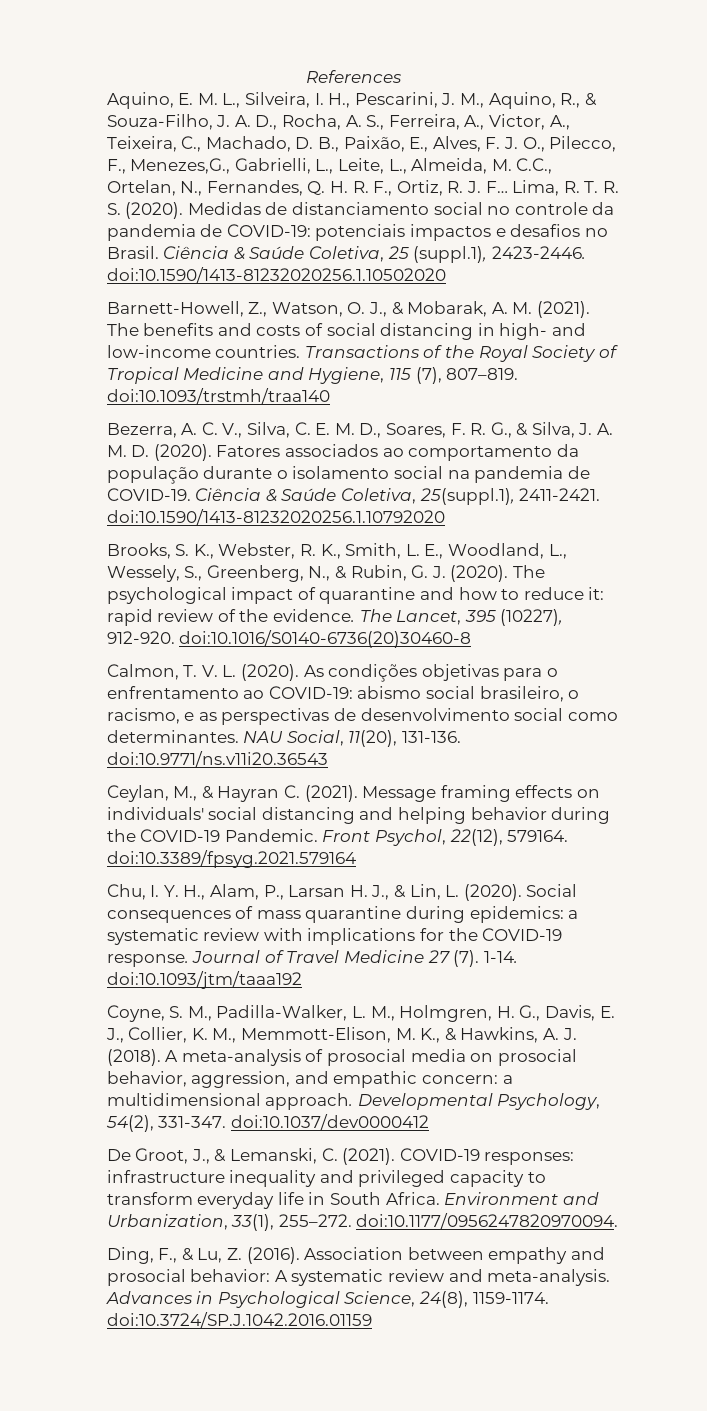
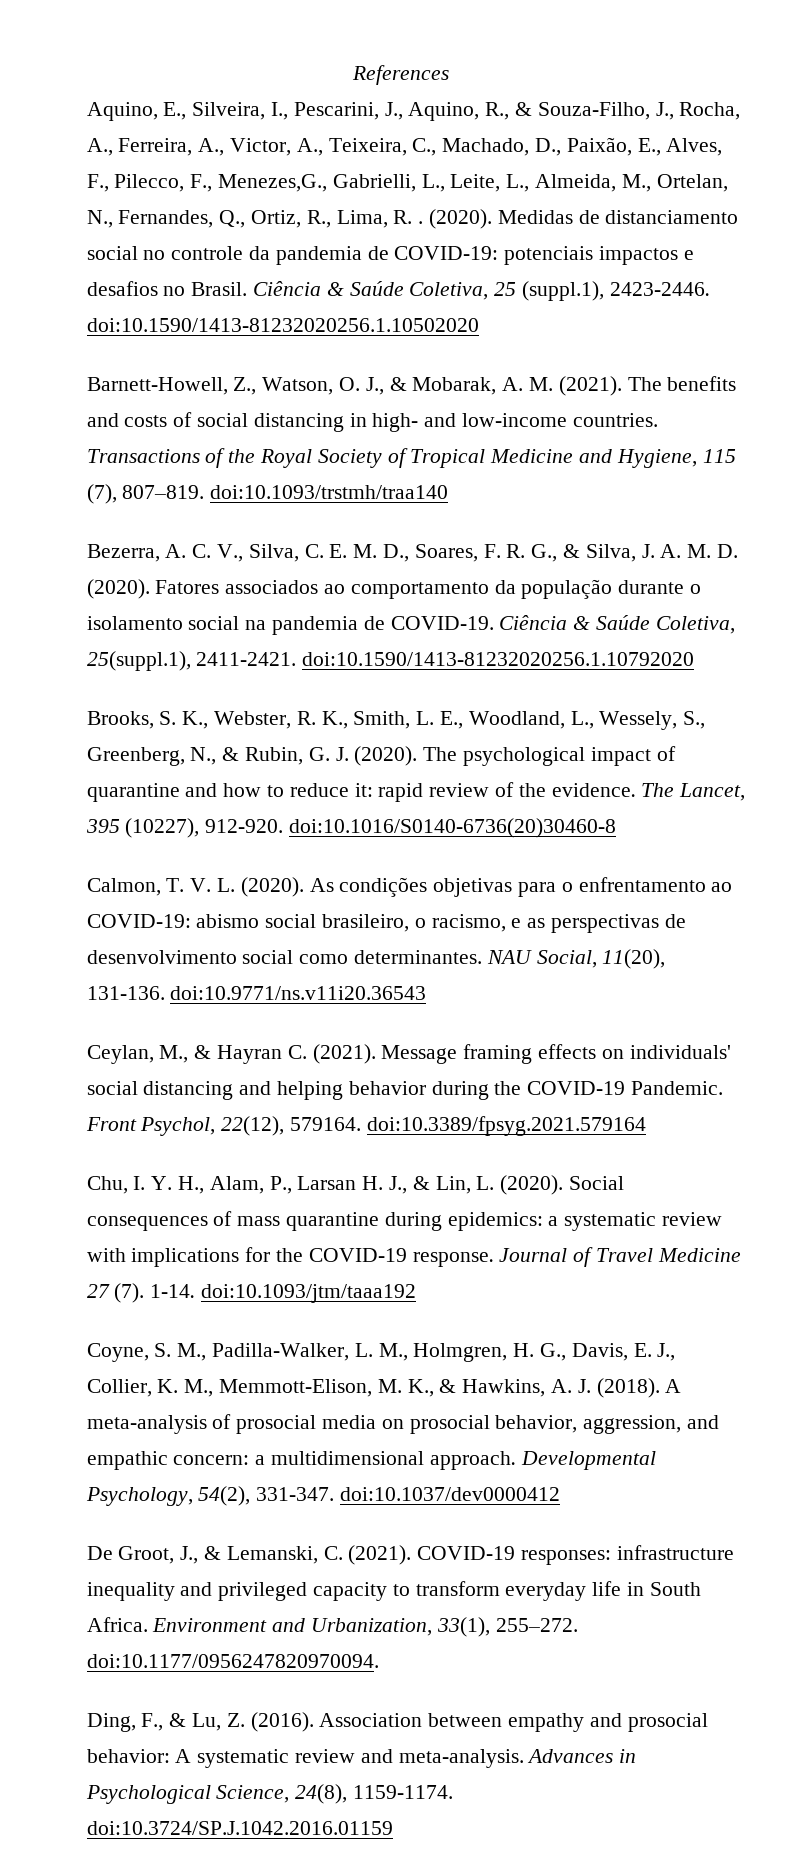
[178,92,597,109] [106,114,385,130] E. M. L., Silveira, I. H., Pescarini, J. M., Aquino, R., & Souza-Filho, J. A. D., Rocha, A. S., -> [163,102,741,121] [86,138,113,156] E., Silveira, I., Pescarini, J., Aquino, R., & Souza-Filho, J., Rocha, A.,
[295,137,339,152] D. B., -> [534,138,561,156] D.,
[485,137,545,152] F. J. O., -> [86,174,109,192] F.,
[491,158,553,174] M. C.C., -> [621,174,651,192] M.,
[307,180,619,196] [106,203,121,215] Q. H. R. F., Ortiz, R. J. F… Lima, R. T. R. S. -> [219,210,424,228] Q., Ortiz, R., Lima, R. .

